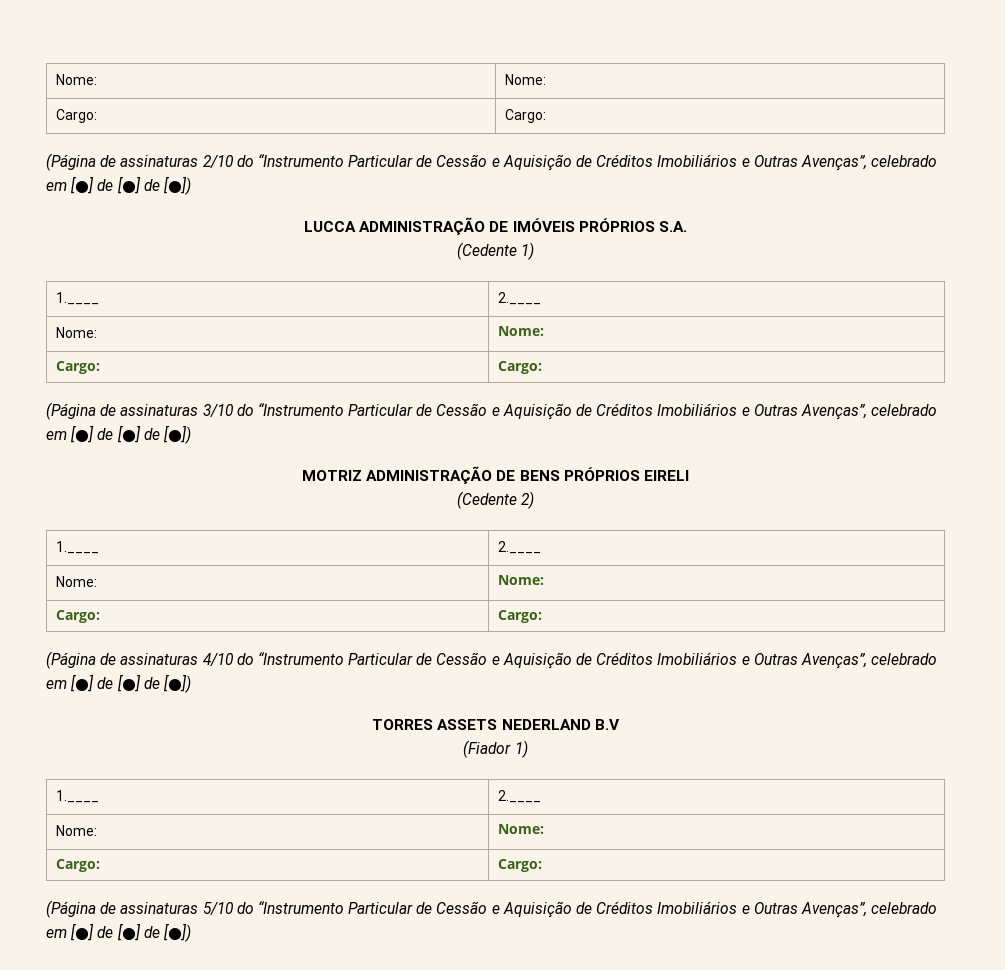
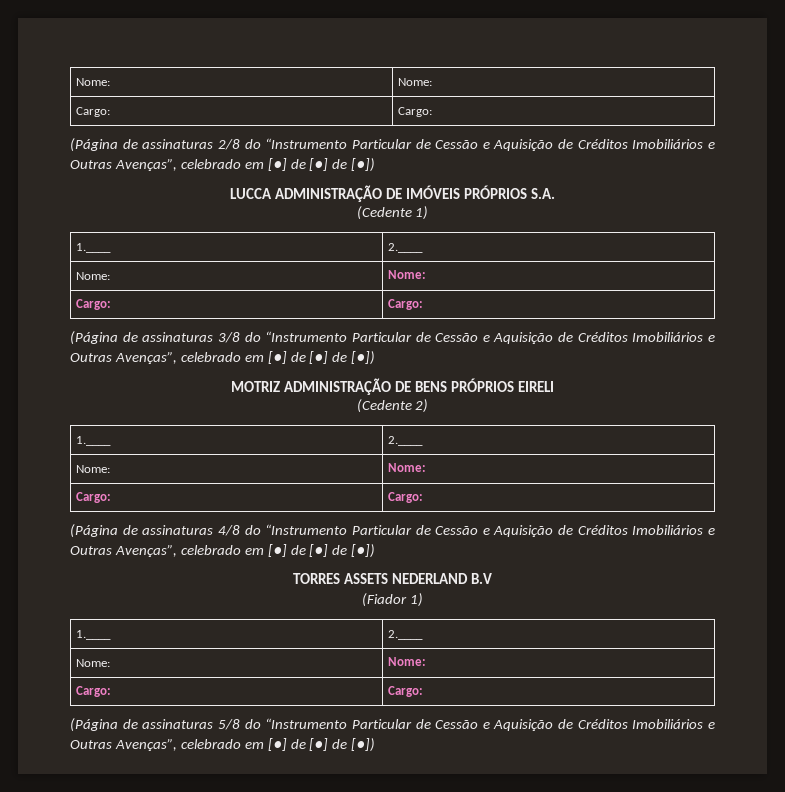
[55,74,97,85] [504,74,546,85] [55,109,97,123] [504,109,546,123] [46,153,234,171] Nome: | Nome: // Cargo: | Cargo: // (Página de assinaturas 2/10 -> [76,78,111,86] [398,78,433,86] [76,107,111,117] [398,107,433,117] [70,138,240,152] Nome: | Nome: // Cargo: | Cargo: // (Página de assinaturas 2/8
[202,404,234,417] 3/10 -> [217,332,240,343] 3/8
[202,653,234,666] 4/10 -> [217,525,240,536] 4/8
[202,902,234,915] 5/10 -> [217,719,240,730] 5/8

